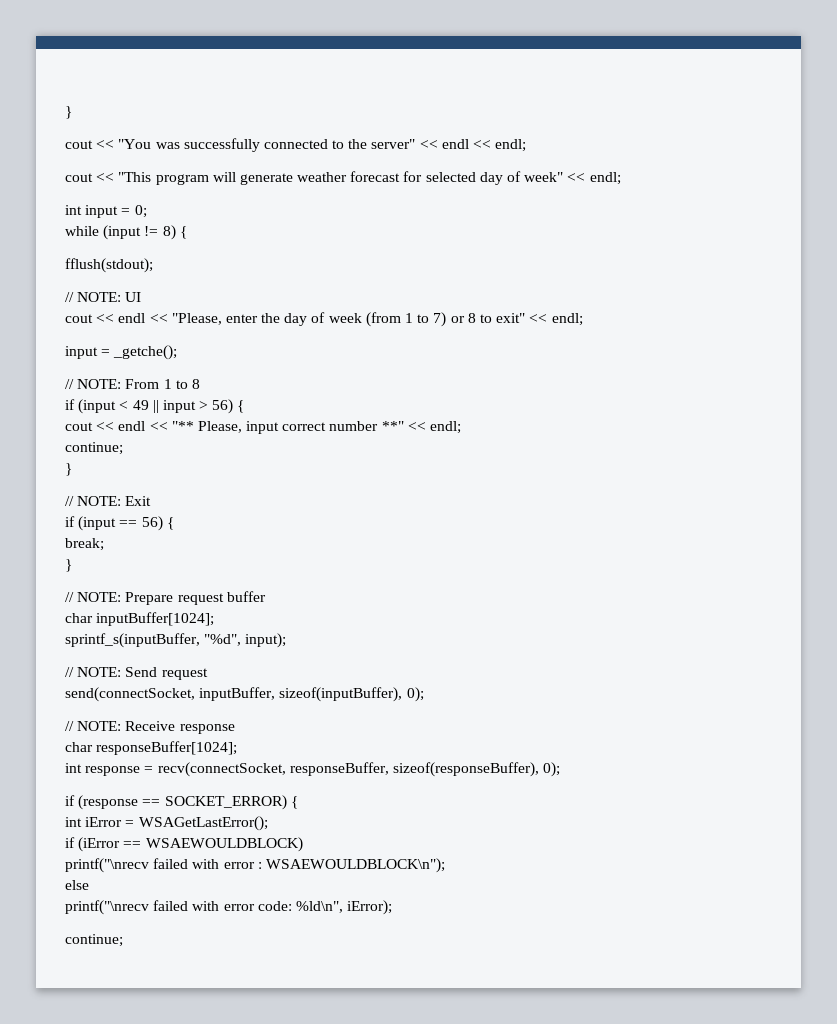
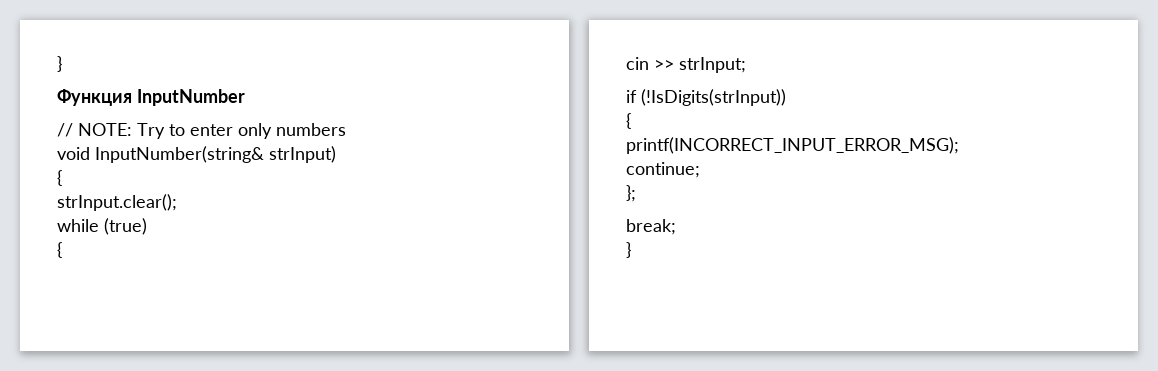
[65,106,72,119] [65,138,527,152] [65,171,621,185] [65,205,147,218] [65,225,187,240] [65,258,153,273] [65,292,142,302] [65,312,583,327] [65,345,178,360] [65,379,200,389] [65,399,245,414] [65,421,462,434] [65,442,123,455] [65,463,72,476] [65,496,152,506] [65,516,174,531] [65,538,104,551] [65,559,72,572] [65,591,266,605] [65,612,215,626] [65,633,287,648] [65,667,208,680] [65,687,424,702] [65,721,235,734] [65,741,238,755] [65,762,561,777] [65,795,298,810] [65,816,268,831] [65,837,303,852] [65,858,445,873] [65,880,89,890] [65,900,393,915] [65,934,123,947] } // cout << "You was successfully connected to the server" << endl << endl; // cout << "This program will generate weather forecast for selected day of week" << endl; // int input = 0; // while (input != 8) { // fflush(stdout); // // NOTE: UI // cout << endl << "Please, enter the day of week (from 1 to 7) or 8 to exit" << endl; // input = _getche(); // // NOTE: From 1 to 8 // if (input < 49 || input > 56) { // cout << endl << "** Please, input correct number **" << endl; // continue; // } // // NOTE: Exit // if (input == 56) { // break; // } // // NOTE: Prepare request buffer // char inputBuffer[1024]; // sprintf_s(inputBuffer, "%d", input); // // NOTE: Send request // send(connectSocket, inputBuffer, sizeof(inputBuffer), 0); // // NOTE: Receive response // char responseBuffer[1024]; // int response = recv(connectSocket, responseBuffer, sizeof(responseBuffer), 0); // if (response == SOCKET_ERROR) { // int iError = WSAGetLastError(); // if (iError == WSAEWOULDBLOCK) // printf("\nrecv failed with error : WSAEWOULDBLOCK\n"); // else // printf("\nrecv failed with error code: %ld\n", iError); // continue; -> [57,56,62,72] [57,89,245,106] [57,123,346,139] [57,146,336,163] [57,170,62,186] [57,194,177,211] [57,218,147,235] [57,242,62,258] [626,57,746,73] [626,89,786,106] [626,113,631,129] [626,137,959,154] [626,162,700,178] [626,185,636,202] [626,219,676,235] [626,242,631,258] } // Функция InputNumber // // NOTE: Try to enter only numbers // void InputNumber(string& strInput) // { // strInput.clear(); // while (true) // { // cin >> strInput; // if (!IsDigits(strInput)) // { // printf(INCORRECT_INPUT_ERROR_MSG); // continue; // }; // break; // }

